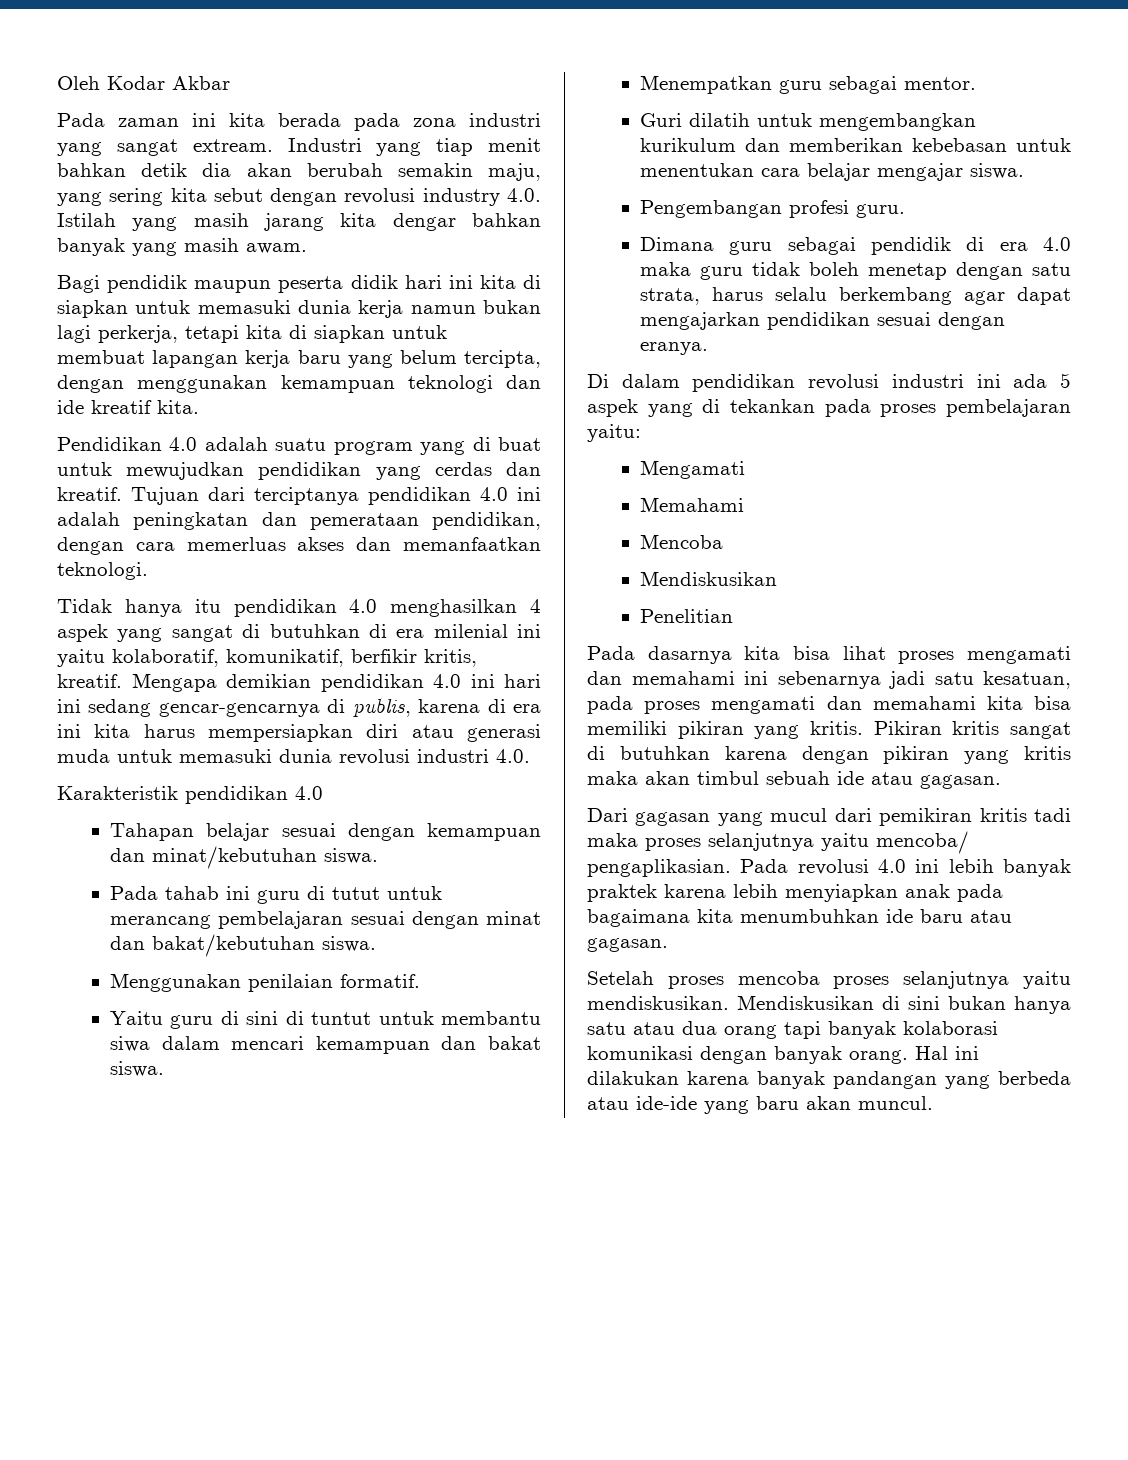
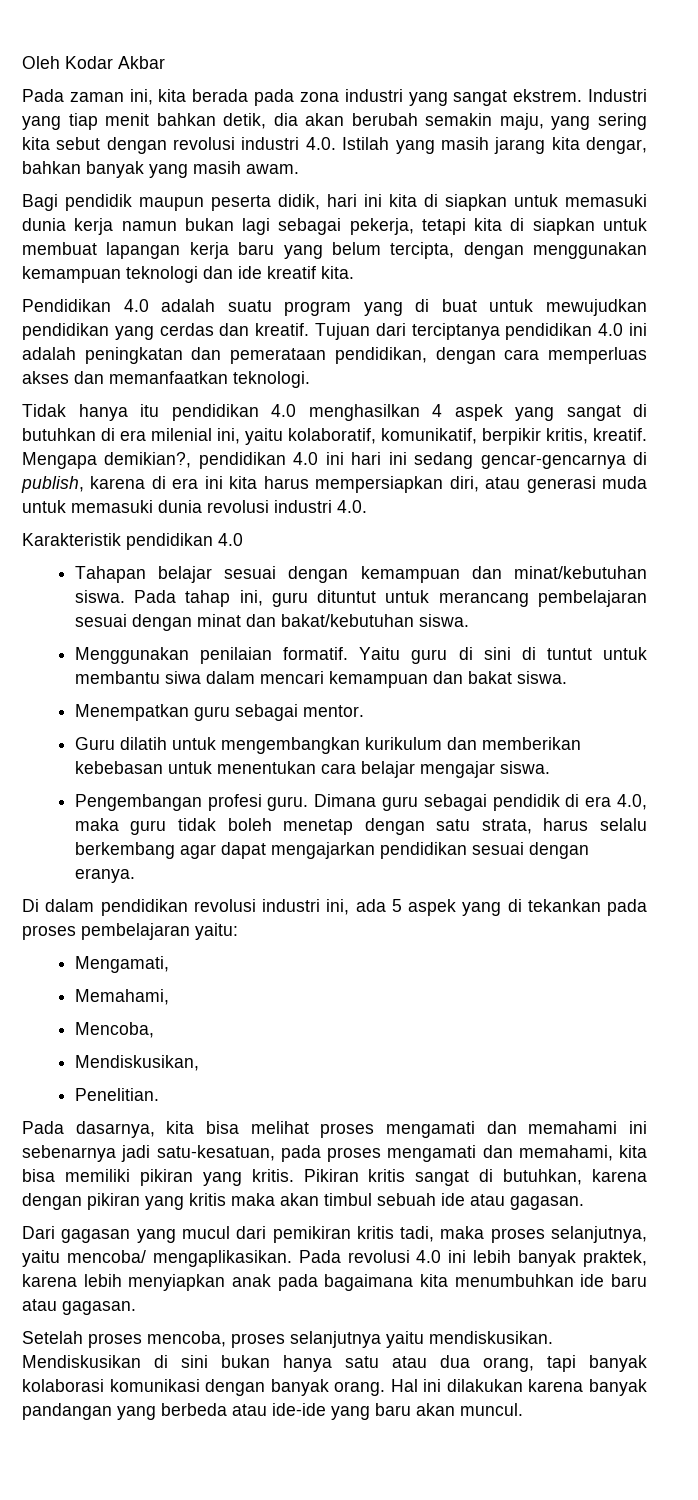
[192,113,216,127] ini -> [129,89,153,105] ini,
[192,139,273,152] extream. -> [513,89,583,102] ekstrem.
[141,163,188,177] detik -> [223,113,267,129] detik,
[422,188,500,206] industry -> [241,137,300,150] industri
[392,213,456,231] dengar -> [586,137,648,154] dengar,
[350,275,398,289] didik -> [278,194,320,210] didik,
[98,325,178,343] perkerja, -> [278,218,414,235] sebagai pekerja,
[186,537,286,551] memerluas -> [548,347,647,364] memperluas
[517,624,541,638] ini -> [217,428,240,444] ini,
[351,649,417,663] berfikir -> [482,428,541,445] berpikir
[226,674,311,688] demikian -> [104,452,192,468] demikian?,
[352,697,411,717] publis, -> [21,476,84,493] publish,
[366,724,399,738] diri -> [449,476,479,492] diri,
[110,886,381,904] // Pada tahab ini guru di tutut -> [134,590,377,607] Pada tahap ini, guru dituntut
(421, 981) // -> (349, 653) none
[640,113,683,127] Guri -> [74,737,115,750] Guru
(906, 211) // -> (309, 803) none
[1043,237,1071,251] 4.0 -> [616,794,647,810] 4.0,
[976,374,1001,388] ini -> [326,899,350,915] ini,
[640,460,746,479] [640,497,745,512] [640,534,724,549] [640,571,778,586] [640,609,734,623] [587,646,886,664] Mengamati // Memahami // Mencoba // Mendiskusikan // Penelitian // Pada dasarnya kita bisa lihat -> [74,956,169,973] [74,989,169,1005] [74,1022,154,1038] [74,1055,199,1071] [74,1088,159,1101] [22,1121,309,1138] Mengamati, // Memahami, // Mencoba, // Mendiskusikan, // Penelitian. // Pada dasarnya, kita bisa melihat
[934,671,1071,689] satu kesatuan, -> [156,1145,275,1161] satu-kesatuan,
[872,696,976,710] memahami -> [518,1145,613,1161] memahami,
[619,746,710,760] butuhkan -> [503,1169,583,1185] butuhkan,
[1034,808,1071,822] tadi -> [400,1226,435,1242] tadi,
[708,833,814,851] selanjutnya -> [551,1226,647,1243] selanjutnya,
[587,859,731,877] pengaplikasian. -> [152,1250,292,1267] mengaplikasikan.
[587,884,657,902] praktek -> [583,1250,648,1267] praktek,
[737,971,820,985] mencoba -> [147,1331,226,1347] mencoba,
[724,1025,777,1039] orang -> [483,1357,534,1372] orang,

